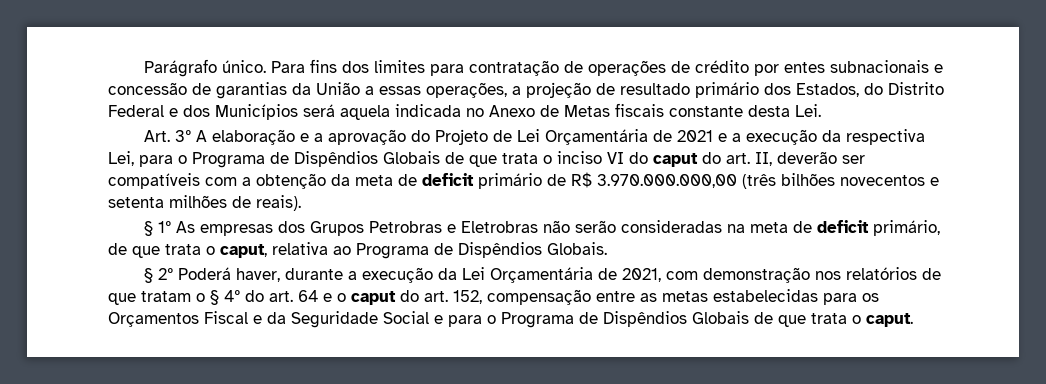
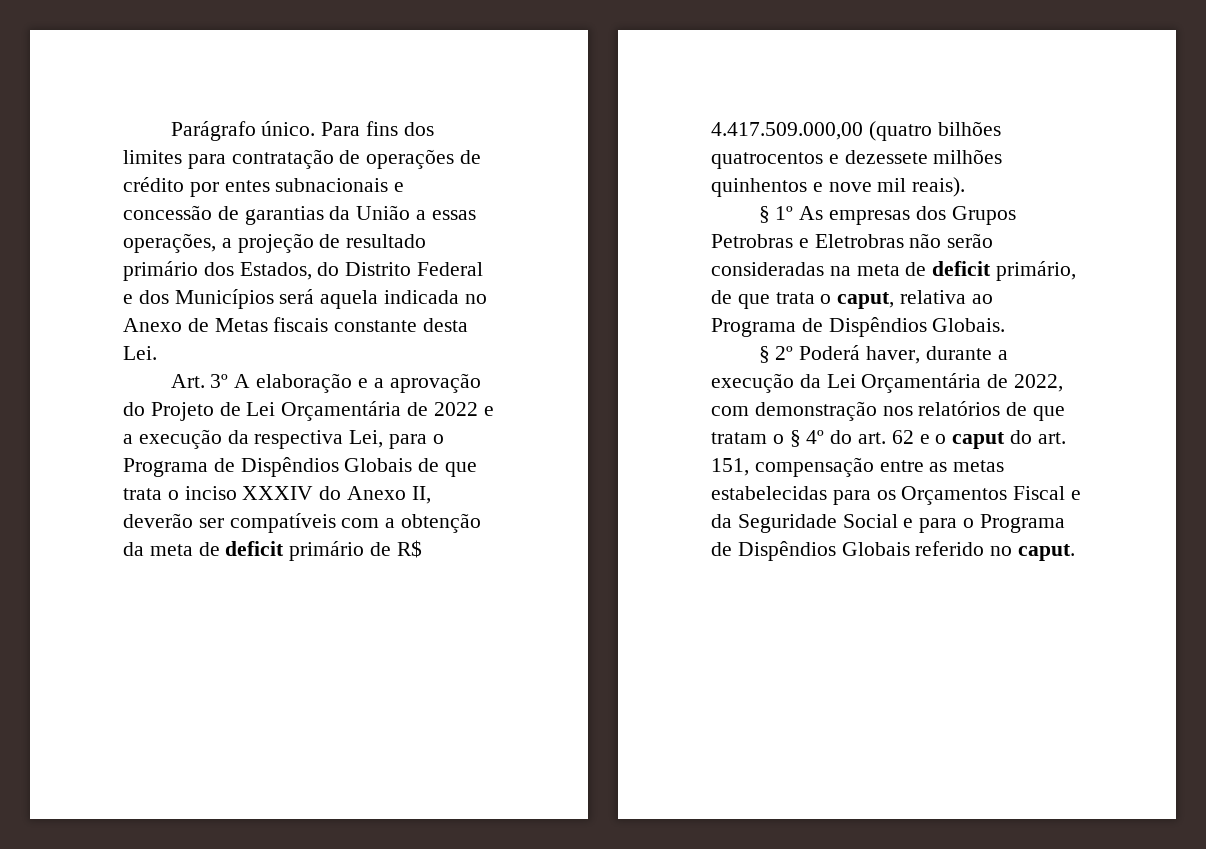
[677,130,714,142] 2021 -> [433,402,478,416] 2022
[607,152,750,167] VI do caput do art. -> [242,486,407,500] XXXIV do Anexo
[597,173,939,189] [108,195,251,208] 3.970.000.000,00 (três bilhões novecentos e setenta milhões de -> [711,121,1001,141] [711,149,1003,169] [711,178,907,197] 4.417.509.000,00 (quatro bilhões quatrocentos e dezessete milhões quinhentos e nove mil
[622,268,662,282] 2021, -> [1014,374,1064,392] 2022,
[298,290,318,302] 64 -> [891,430,914,444] 62
[453,290,482,304] 152, -> [711,458,749,476] 151,
[754,312,861,327] de que trata o -> [915,541,1013,556] referido no

